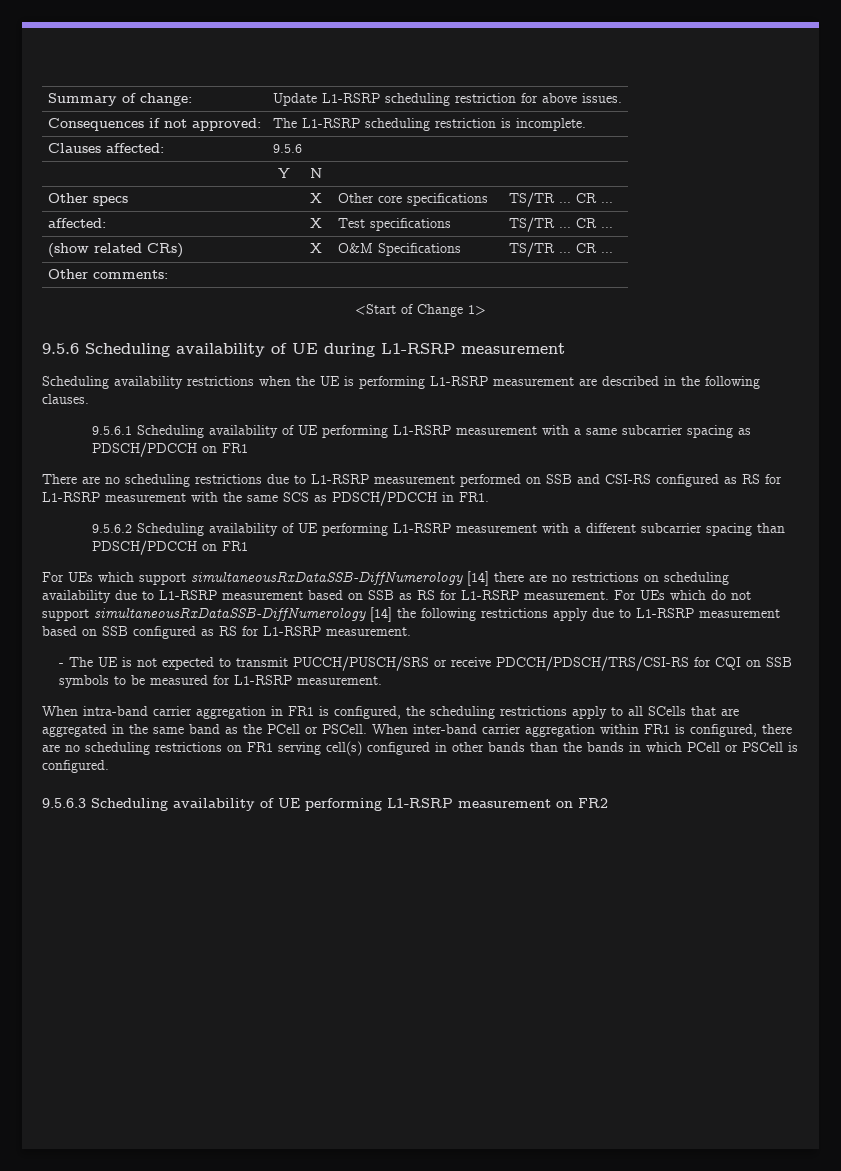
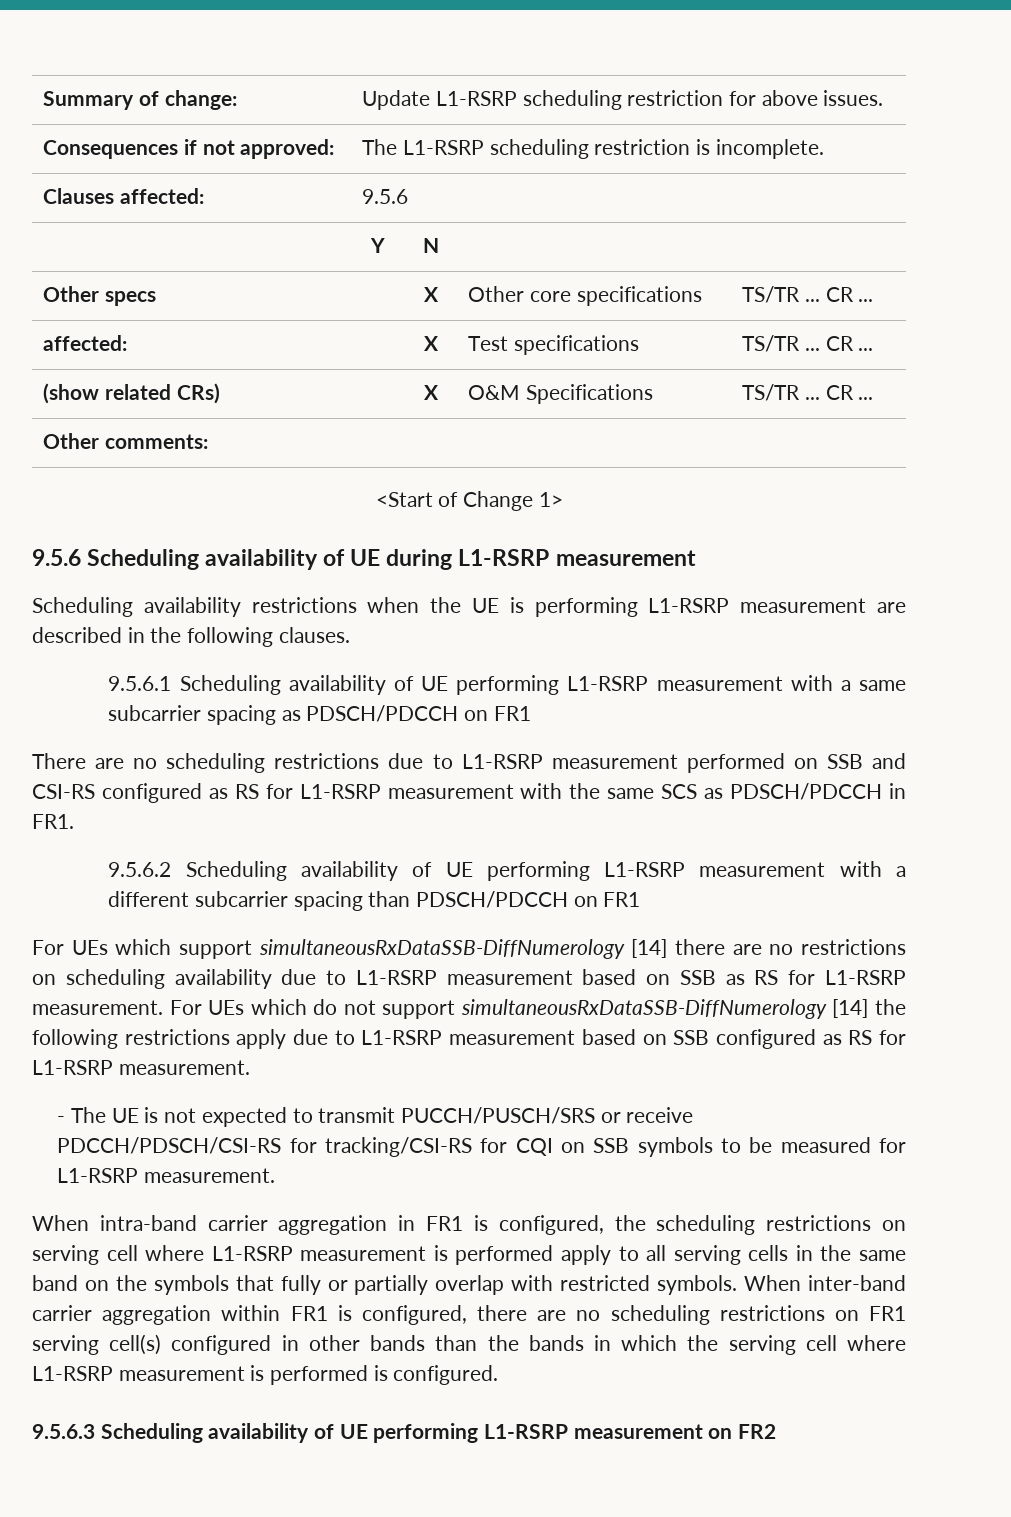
[495,656,689,671] PDCCH/PDSCH/TRS/CSI-RS -> [57,1137,473,1157] PDCCH/PDSCH/CSI-RS for tracking/CSI-RS
[572,706,739,719] [42,724,367,737] apply to all SCells that are aggregated in the same band as the PCell or PSCell. -> [882,1220,907,1231] [32,1245,906,1265] [32,1275,738,1295] on serving cell where L1-RSRP measurement is performed apply to all serving cells in the same band on the symbols that fully or partially overlap with restricted symbols.
[687,742,783,752] PCell or PSCell -> [687,1335,906,1355] [32,1365,369,1385] the serving cell where L1-RSRP measurement is performed

